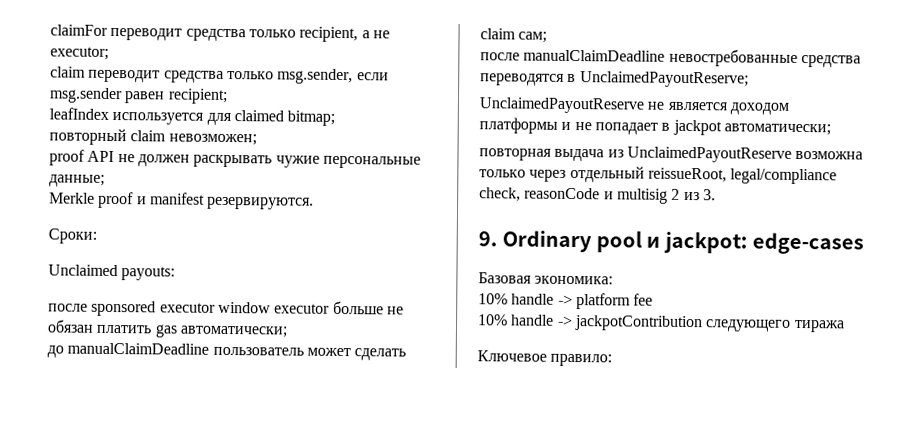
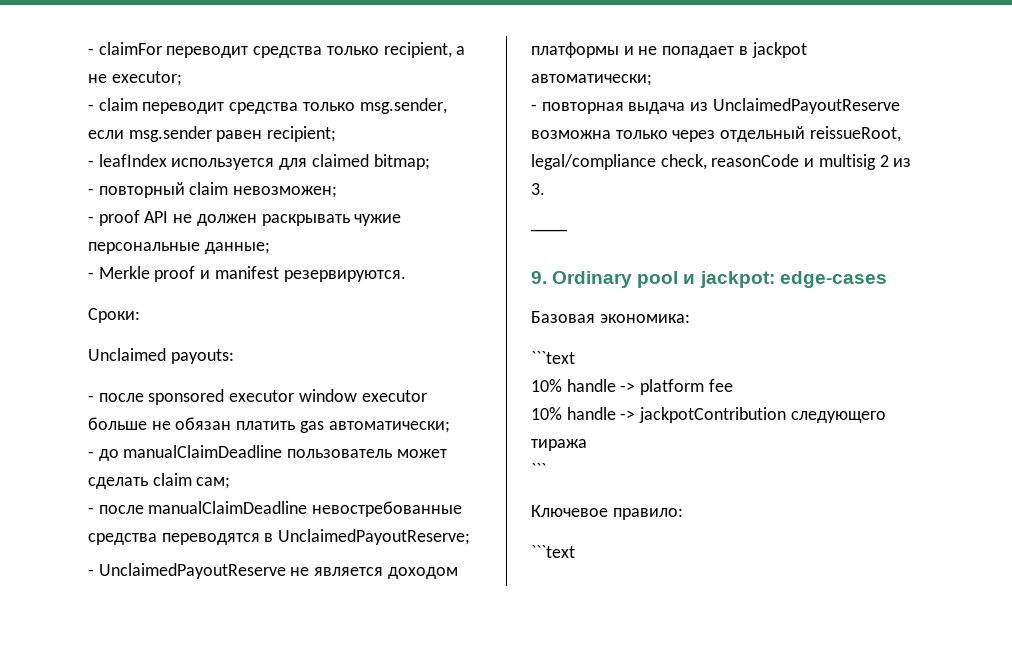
(50, 30) none -> [88,48,94,55] -
(109, 53) none -> [88,104,94,111] -
(228, 96) none -> [88,160,94,167] -
(336, 118) none -> [88,188,94,195] -
(257, 139) none -> [88,216,94,223] -
(105, 180) none -> [88,272,94,279] -
(176, 273) none -> [88,395,94,402] -
(287, 331) none -> [88,451,94,458] -
(548, 37) none -> [88,507,94,514] -
(749, 79) none -> [88,569,94,576] -
(831, 129) none -> [531,104,537,111] -
(716, 195) none -> [530,229,568,236] // ────
(614, 280) none -> [531,351,575,364] // ```text
(845, 326) none -> [531,463,546,476] // ```
(613, 360) none -> [531,545,575,558] // ```text

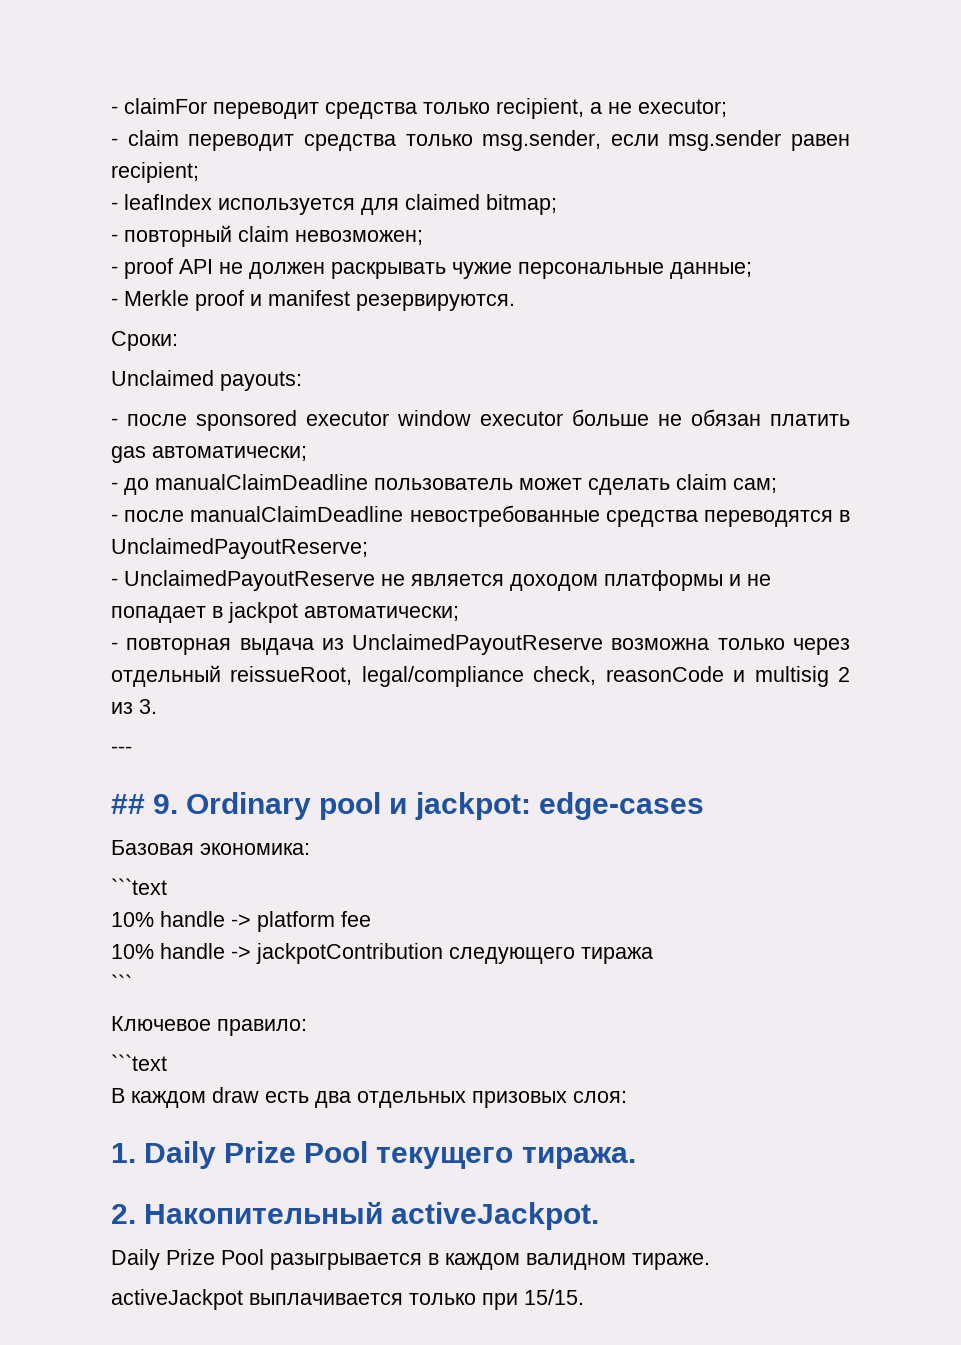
[530,229,568,236] ──── // -> [111,746,132,754] [111,794,145,814] --- // ##
(575, 551) none -> [111,1087,627,1108] [111,1141,636,1169] [111,1202,600,1230] [111,1249,710,1270] [111,1289,584,1310] // В каждом draw есть два отдельных призовых слоя: // 1. Daily Prize Pool текущего тиража. // 2. Накопительный activeJackpot. // Daily Prize Pool разыгрывается в каждом валидном тираже. // activeJackpot выплачивается только при 15/15.

